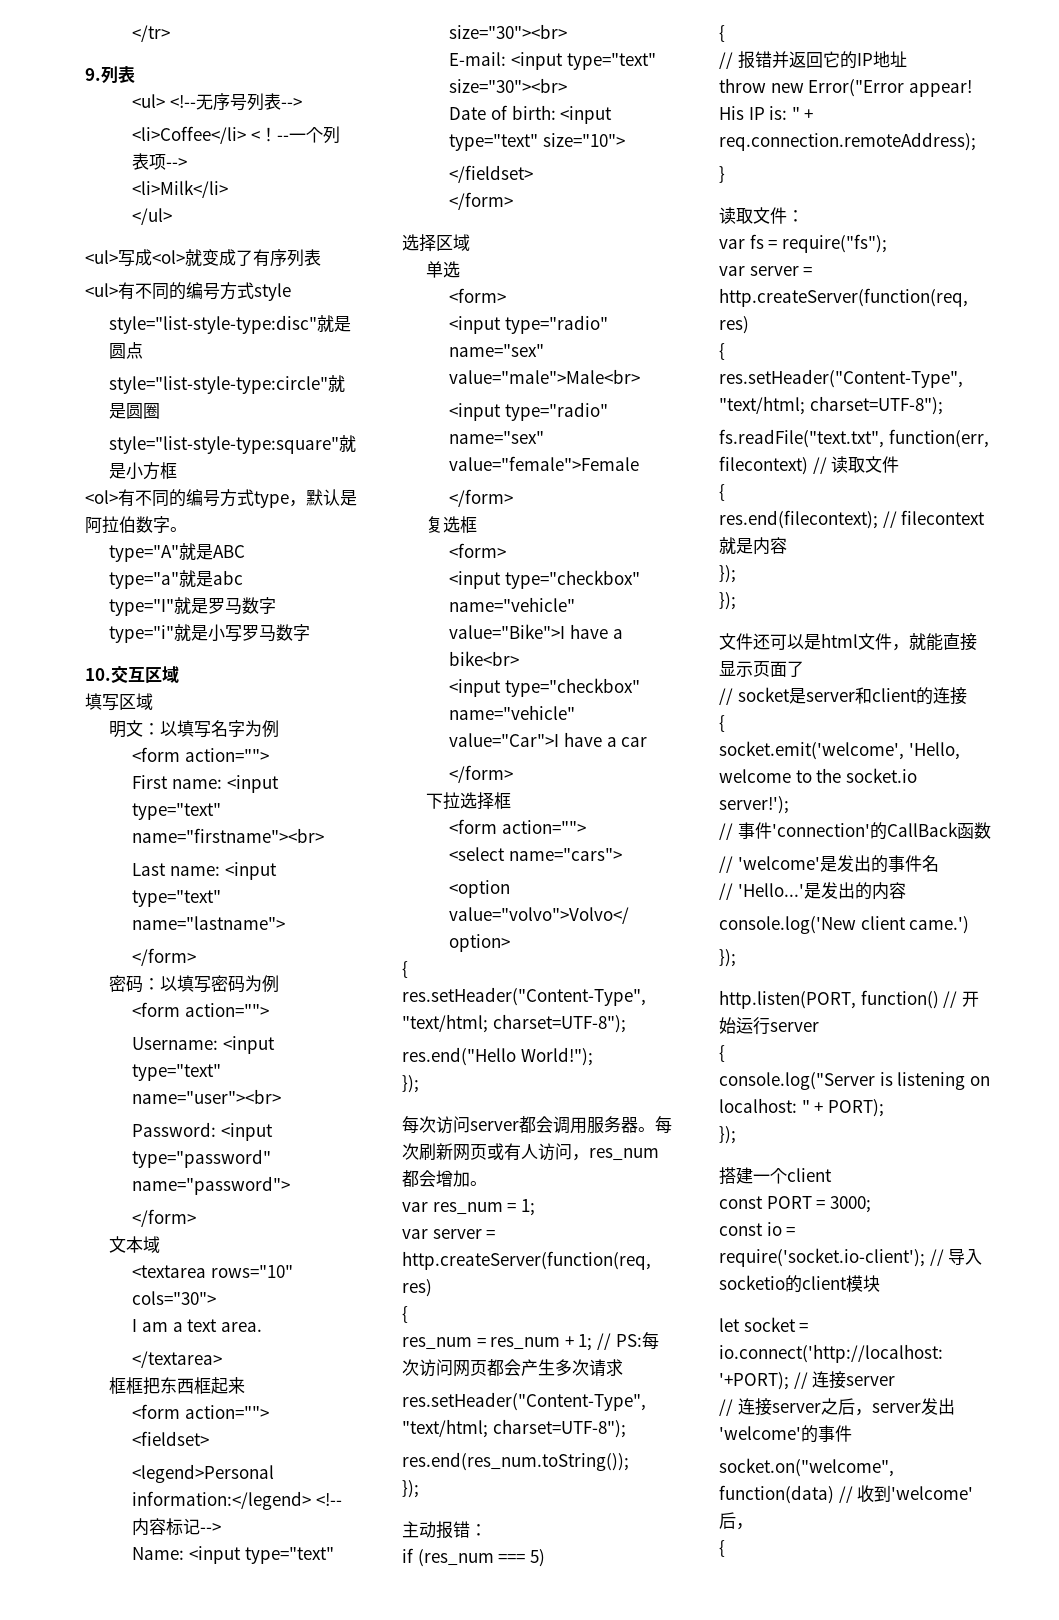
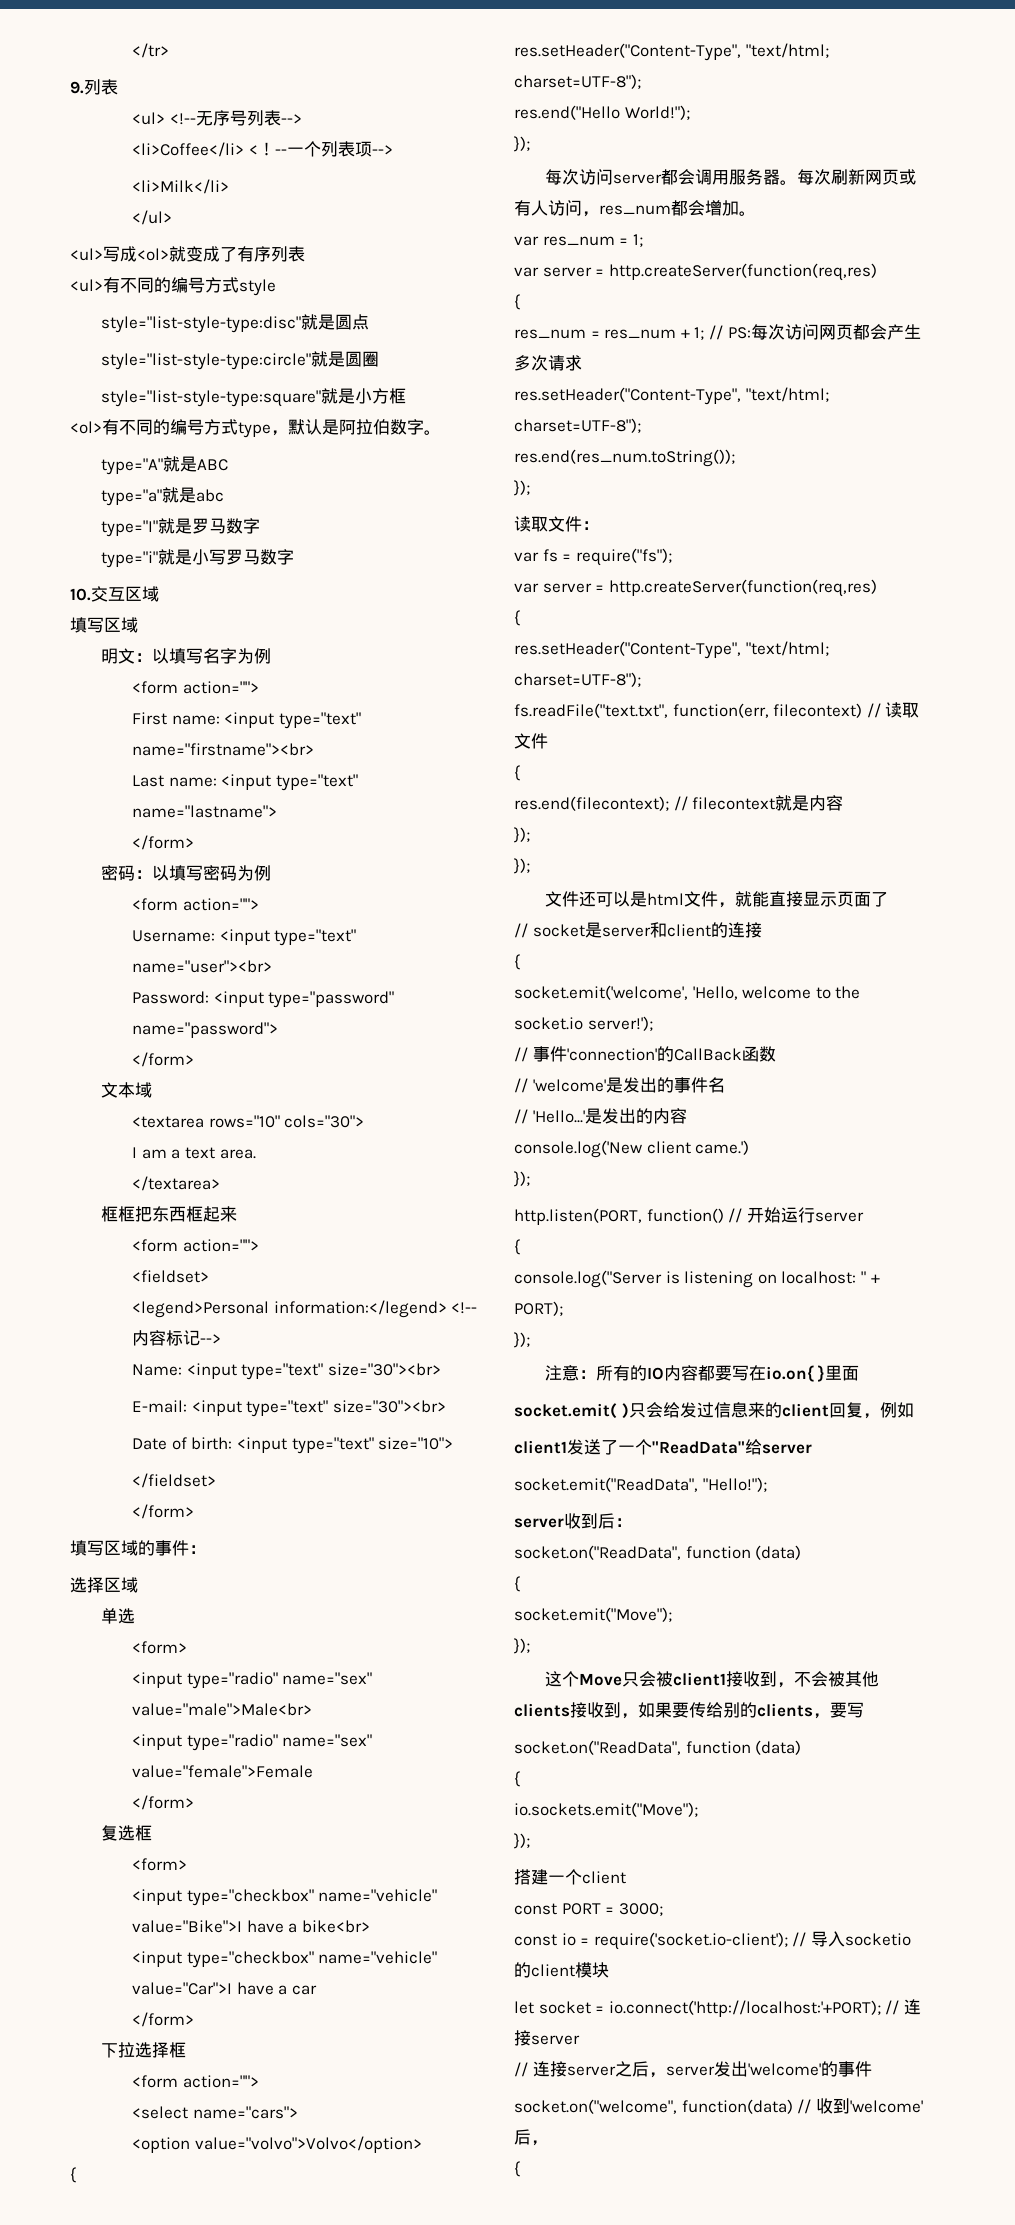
(514, 201) none -> [70,1540,206,1556] // 填写区域的事件：
[402,1521,487,1539] [402,1548,545,1567] [719,25,725,42] [719,51,907,69] [719,78,972,97] [719,106,814,120] [719,132,976,151] [719,166,725,183] // 主动报错： // if (res_num === 5) // { // // 报错并返回它的IP地址 // throw new Error("Error appear! His IP is: " + req.connection.remoteAddress); // } -> (530, 488) none
(736, 1135) none -> [544,1365,860,1382] [514,1402,914,1419] [514,1439,812,1455] [514,1477,767,1492] [514,1513,632,1529] [514,1545,802,1560] [514,1576,520,1592] [514,1607,672,1622] [514,1638,530,1654] [544,1671,879,1688] [514,1702,864,1719] [514,1740,802,1755] [514,1771,520,1787] [514,1802,698,1817] [514,1833,530,1849] // 注意：所有的IO内容都要写在io.on{ }里面 // socket.emit( )只会给发过信息来的client回复，例如 // client1发送了一个"ReadData"给server // socket.emit("ReadData", "Hello!"); // server收到后： // socket.on("ReadData", function (data) // { // socket.emit("Move"); // }); // 这个Move只会被client1接收到，不会被其他clients接收到，如果要传给别的clients，要写 // socket.on("ReadData", function (data) // { // io.sockets.emit("Move"); // });

